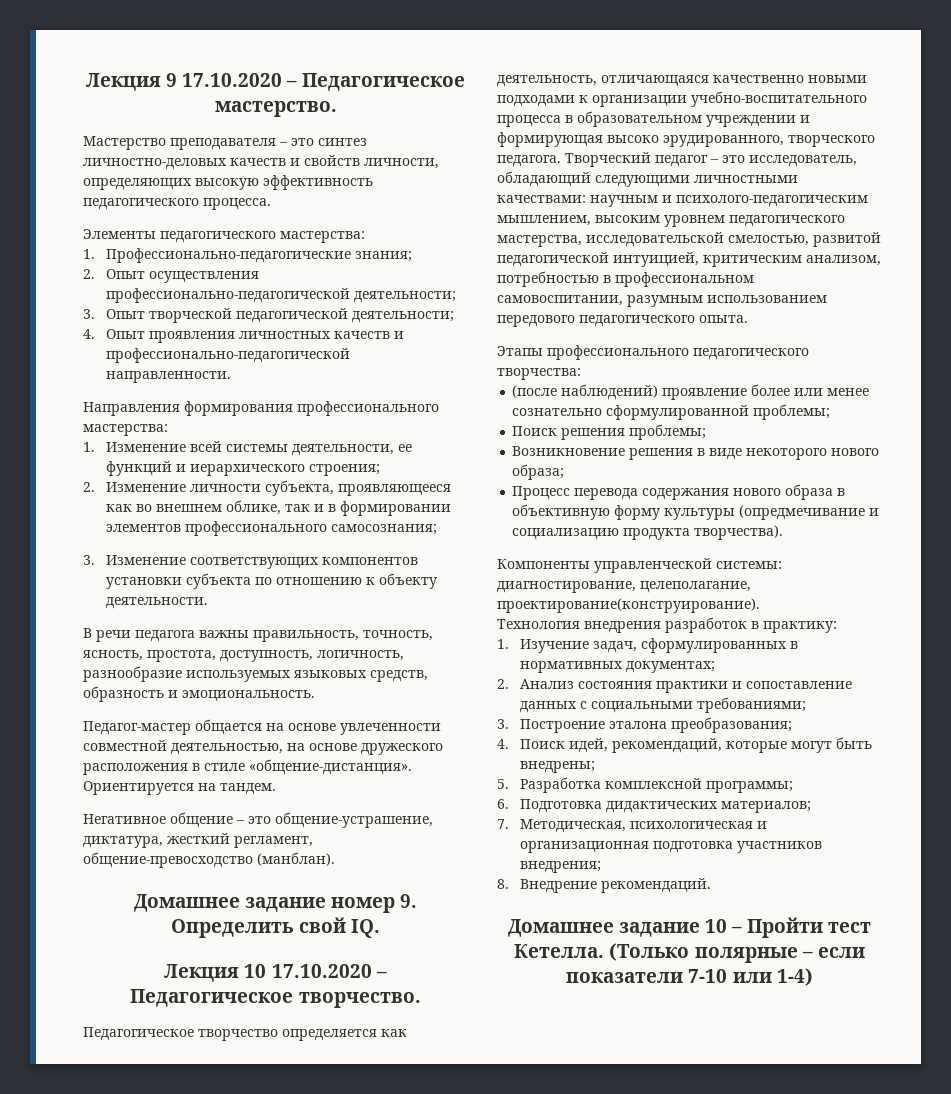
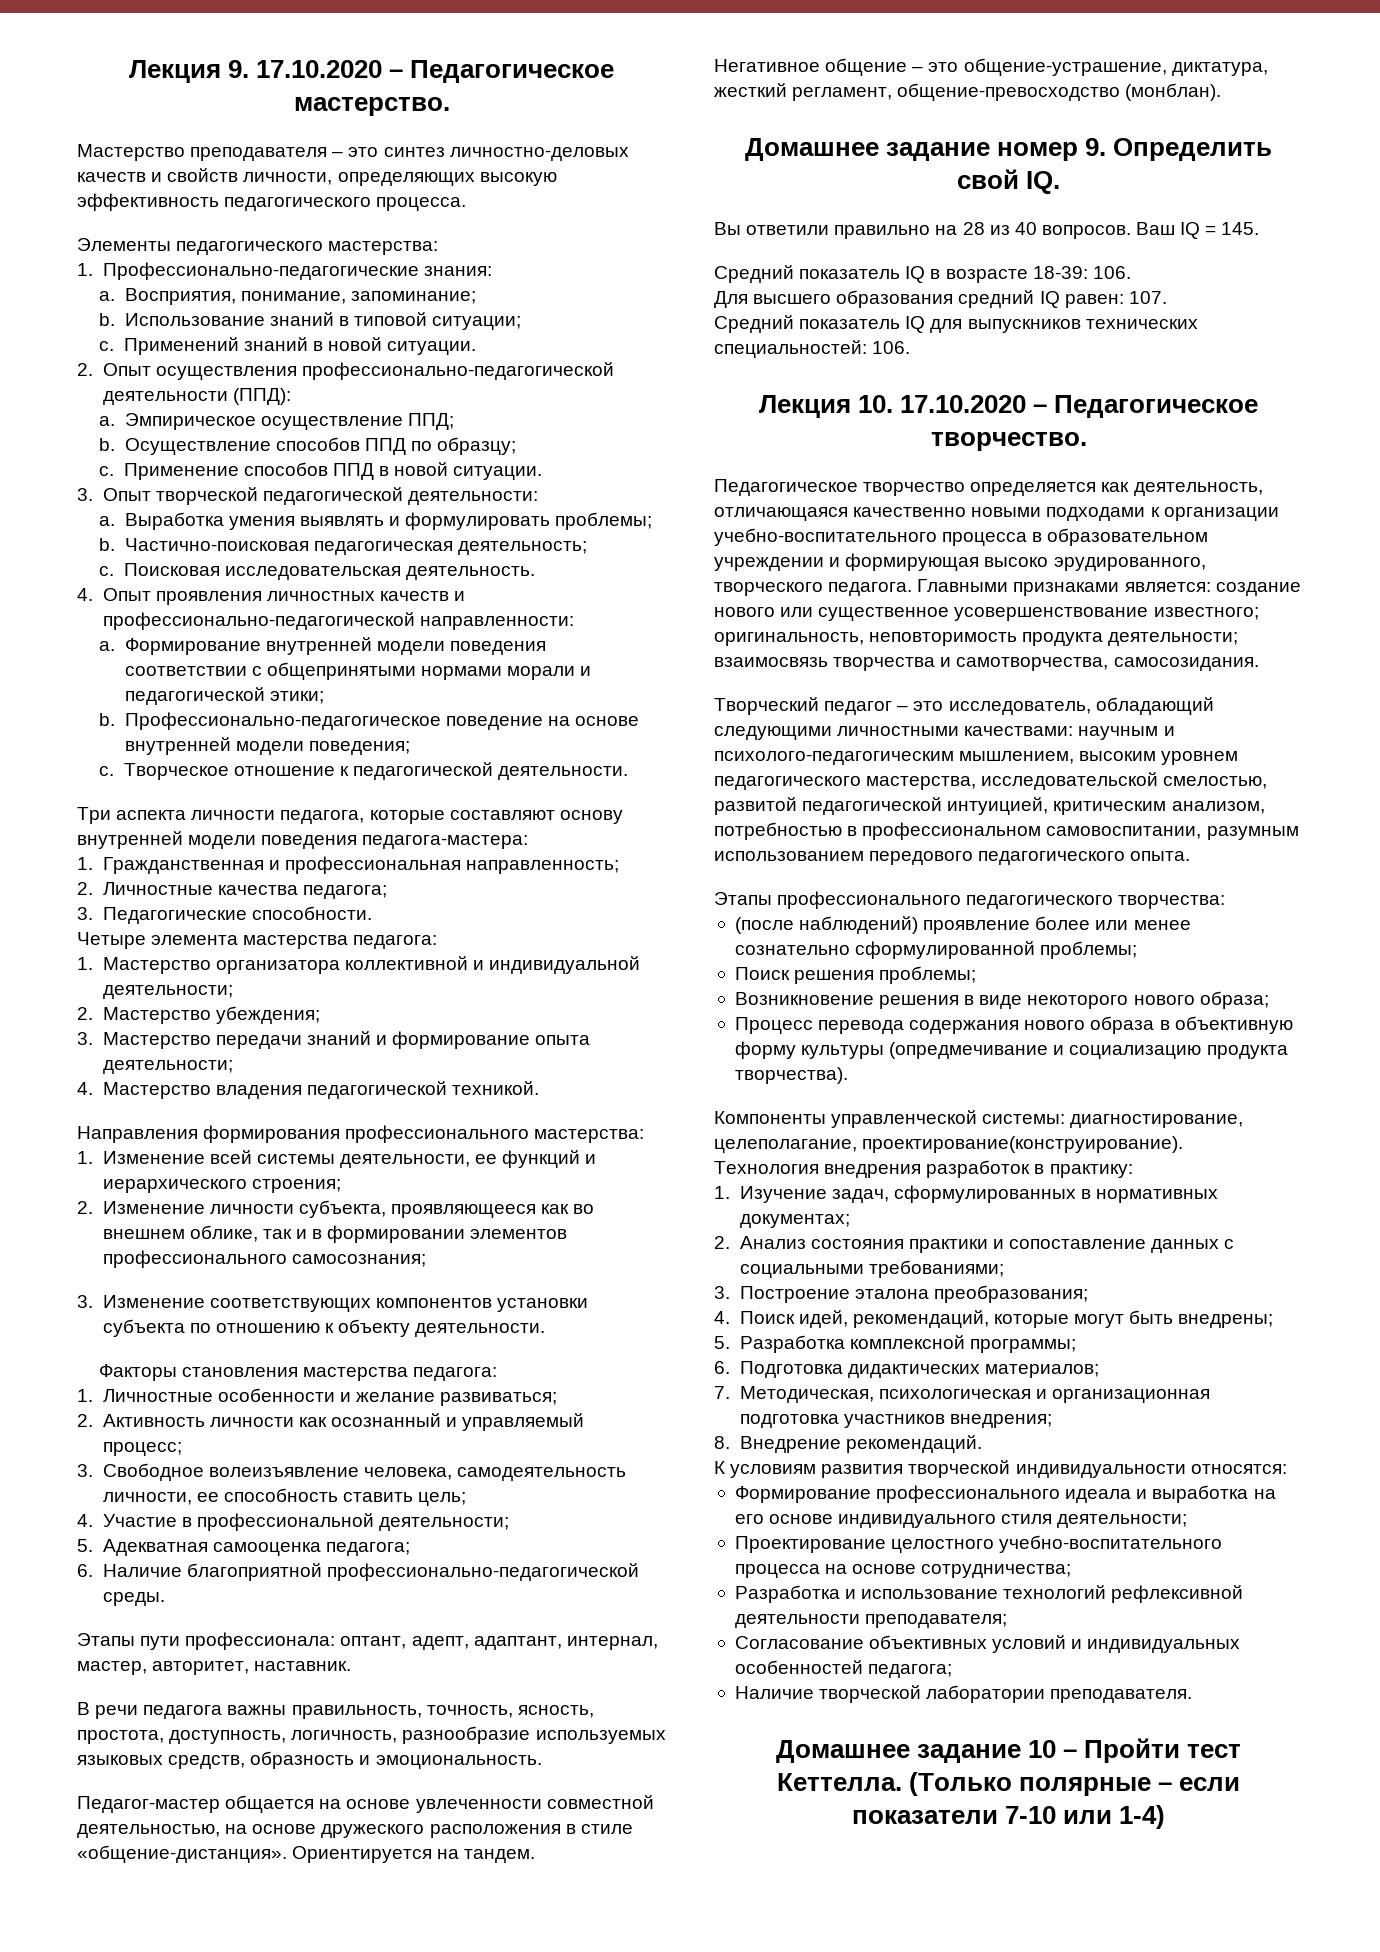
[85,73,177,91] Лекция 9 -> [128,60,249,83] Лекция 9.
[355,251,413,262] [83,269,260,283] [106,288,457,303] [83,308,455,323] знания; // 2. Опыт осуществления профессионально-педагогической деятельности; // 3. Опыт творческой педагогической деятельности; -> [423,266,492,276] [99,288,476,305] [99,312,522,330] [99,337,477,355] [77,362,614,380] [102,388,291,405] [99,413,454,430] [99,437,517,455] [99,462,543,480] [77,487,538,505] [99,512,653,530] [99,538,587,555] [99,563,535,580] знания: // a. Восприятия, понимание, запоминание; // b. Использование знаний в типовой ситуации; // c. Применений знаний в новой ситуации. // 2. Опыт осуществления профессионально-педагогической деятельности (ППД): // a. Эмпирическое осуществление ППД; // b. Осуществление способов ППД по образцу; // c. Применение способов ППД в новой ситуации. // 3. Опыт творческой педагогической деятельности: // a. Выработка умения выявлять и формулировать проблемы; // b. Частично-поисковая педагогическая деятельность; // c. Поисковая исследовательская деятельность.
[106,371,232,383] направленности. -> [419,616,574,630] [99,637,546,655] [124,662,592,680] [124,687,324,705] [99,712,639,730] [124,737,410,755] [99,762,629,780] [77,807,623,824] [77,831,529,849] [77,856,619,874] [77,882,387,899] [77,906,372,924] [77,932,438,949] [77,956,641,974] [102,985,233,999] [77,1006,320,1024] [77,1031,591,1049] [102,1060,233,1074] [77,1081,539,1099] направленности: // a. Формирование внутренней модели поведения соответствии с общепринятыми нормами морали и педагогической этики; // b. Профессионально-педагогическое поведение на основе внутренней модели поведения; // c. Творческое отношение к педагогической деятельности. // Три аспекта личности педагога, которые составляют основу внутренней модели поведения педагога-мастера: // 1. Гражданственная и профессиональная направленность; // 2. Личностные качества педагога; // 3. Педагогические способности. // Четыре элемента мастерства педагога: // 1. Мастерство организатора коллективной и индивидуальной деятельности; // 2. Мастерство убеждения; // 3. Мастерство передачи знаний и формирование опыта деятельности; // 4. Мастерство владения педагогической техникой.
(209, 603) none -> [99,1364,498,1381] [77,1388,558,1406] [77,1413,585,1431] [102,1442,182,1456] [77,1463,626,1481] [102,1488,467,1506] [77,1513,509,1531] [77,1539,410,1556] [77,1563,639,1581] [102,1592,165,1606] [77,1632,658,1650] [77,1661,352,1675] // Факторы становления мастерства педагога: // 1. Личностные особенности и желание развиваться; // 2. Активность личности как осознанный и управляемый процесс; // 3. Свободное волеизъявление человека, самодеятельность личности, ее способность ставить цель; // 4. Участие в профессиональной деятельности; // 5. Адекватная самооценка педагога; // 6. Наличие благоприятной профессионально-педагогической среды. // Этапы пути профессионала: оптант, адепт, адаптант, интернал, мастер, авторитет, наставник.
[257,852,335,866] (манблан). -> [1125,83,1222,101] (монблан).
[164,964,267,982] // Лекция 10 -> [714,222,1260,239] [714,265,1131,283] [714,290,1167,308] [714,315,1198,333] [714,340,911,358] [758,395,893,418] // Вы ответили правильно на 28 из 40 вопросов. Ваш IQ = 145. // Средний показатель IQ в возрасте 18-39: 106. // Для высшего образования средний IQ равен: 107. // Средний показатель IQ для выпускников технических специальностей: 106. // Лекция 10.
(561, 161) none -> [917,579,1301,596] [714,607,1259,621] [714,632,1239,646] [714,657,1259,671] Главными признаками является: создание нового или существенное усовершенствование известного; оригинальность, неповторимость продукта деятельности; взаимосвязь творчества и самотворчества, самосозидания. //
(712, 885) none -> [714,1460,1287,1478] [734,1485,1276,1503] [734,1514,1188,1528] [734,1535,1223,1553] [734,1564,1072,1578] [734,1585,1244,1603] [734,1614,1008,1628] [734,1635,1241,1653] [734,1660,953,1678] [734,1685,1193,1703] // К условиям развития творческой индивидуальности относятся: // Формирование профессионального идеала и выработка на его основе индивидуального стиля деятельности; // Проектирование целостного учебно-воспитательного процесса на основе сотрудничества; // Разработка и использование технологий рефлексивной деятельности преподавателя; // Согласование объективных условий и индивидуальных особенностей педагога; // Наличие творческой лаборатории преподавателя.
[514,944,605,958] Кетелла. -> [776,1773,902,1791] Кеттелла.

